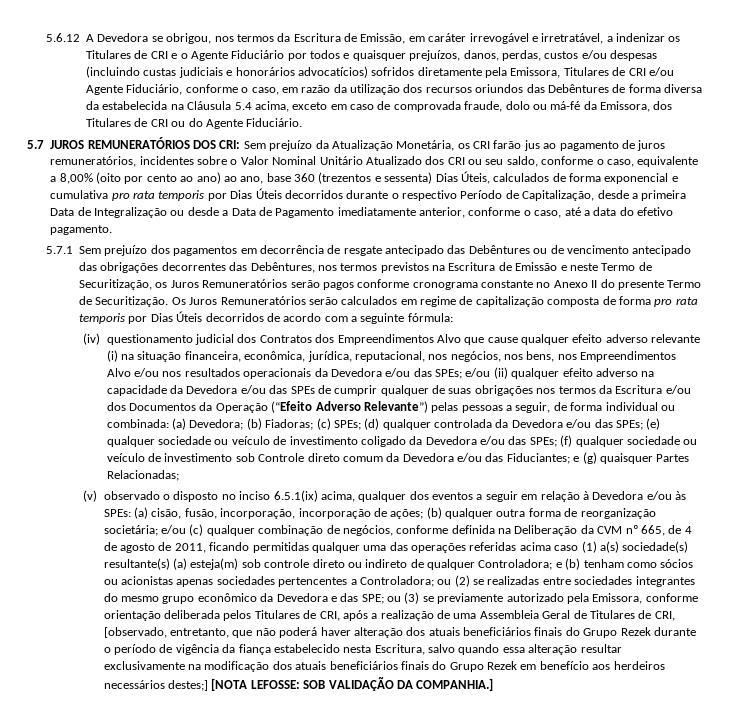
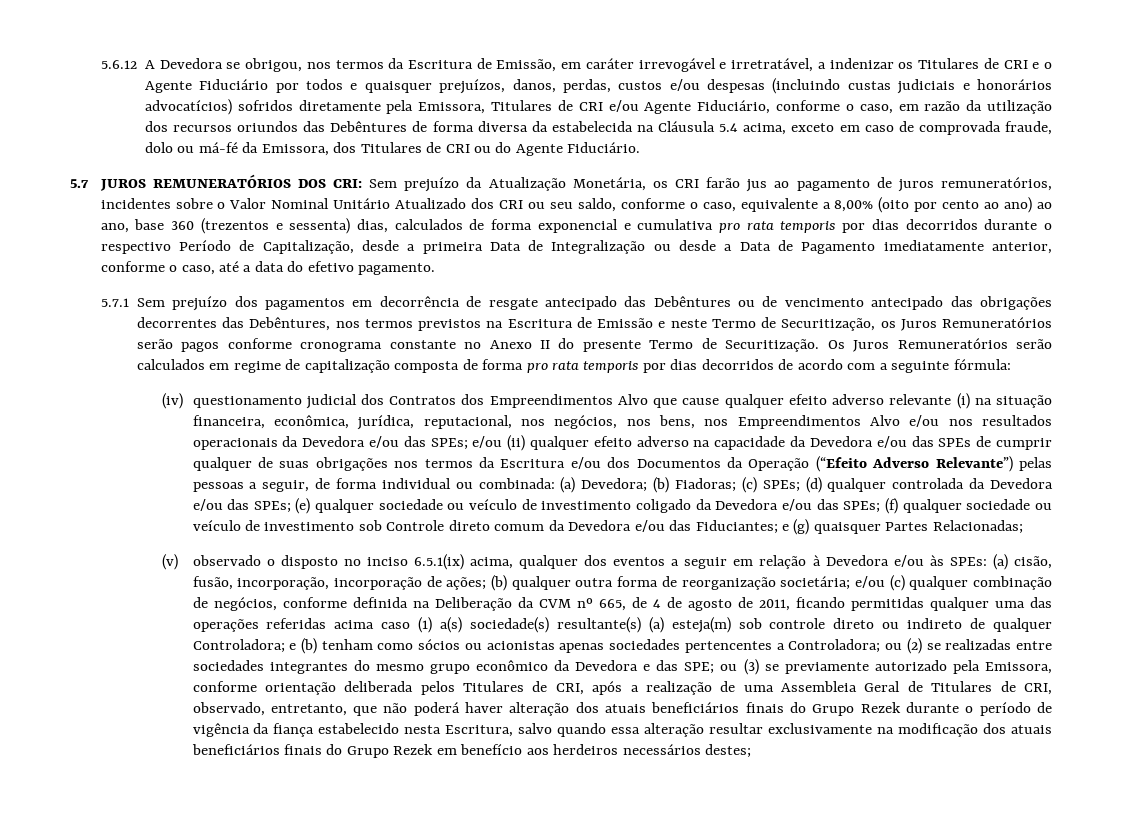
[435,171,490,184] Dias Úteis, -> [356,219,388,233] dias,
[230,188,282,199] Dias Úteis -> [871,219,899,230] dias
[150,311,203,322] Dias Úteis -> [670,359,698,370] dias
[103,627,167,638] [observado, -> [192,702,265,716] observado,
[168,676,494,691] destes;] [NOTA LEFOSSE: SOB VALIDAÇÃO DA COMPANHIA.] -> [705,744,752,758] destes;

